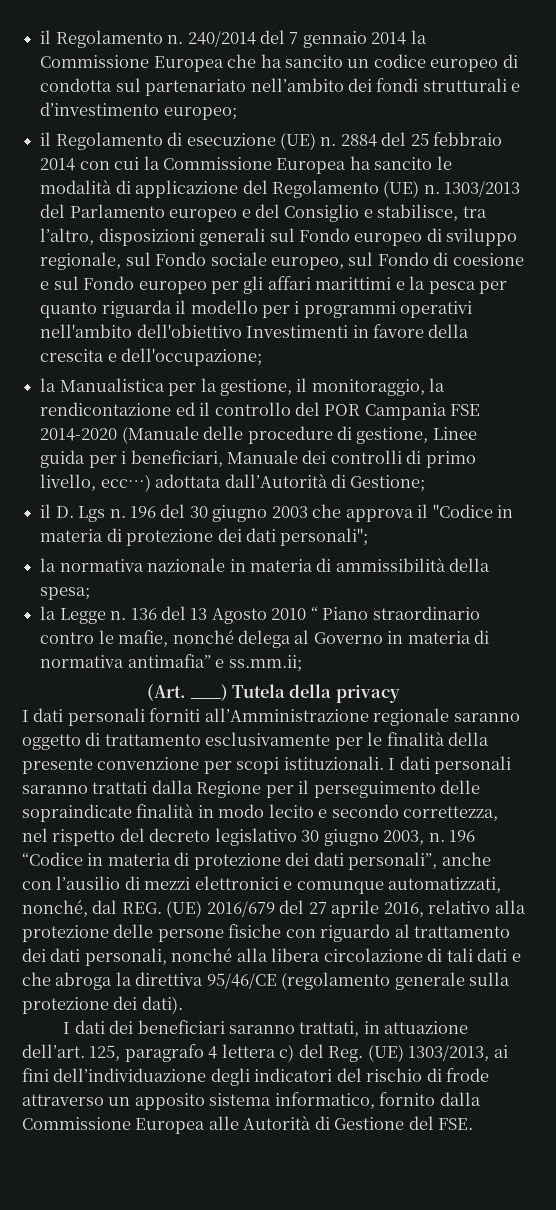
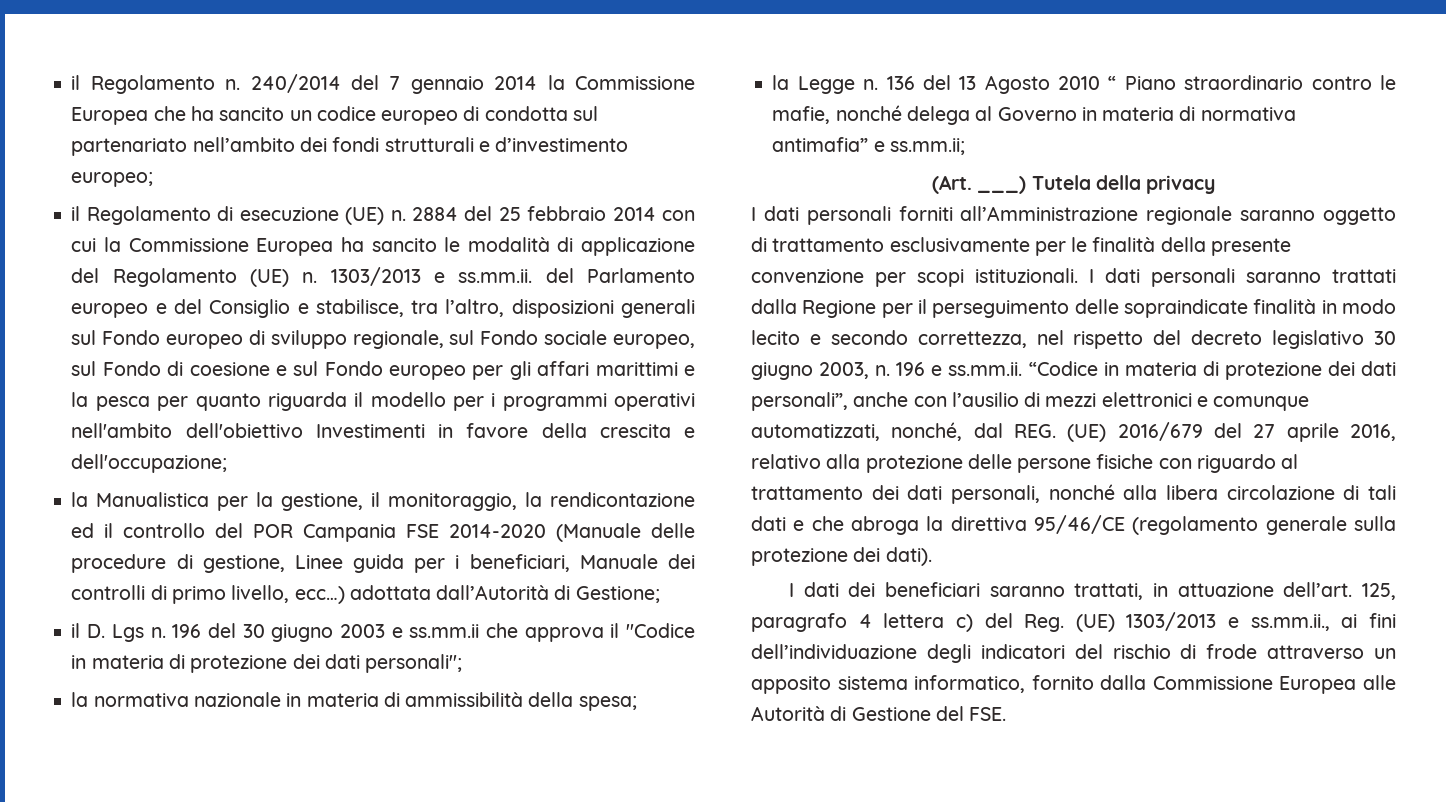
(521, 189) none -> [434,269,533,283] e ss.mm.ii.
(308, 512) none -> [391,624,480,638] e ss.mm.ii
(476, 836) none -> [931,362,1023,376] e ss.mm.ii.
[408,1045,490,1061] 1303/2013, -> [1126,612,1330,631] 1303/2013 e ss.mm.ii.,

